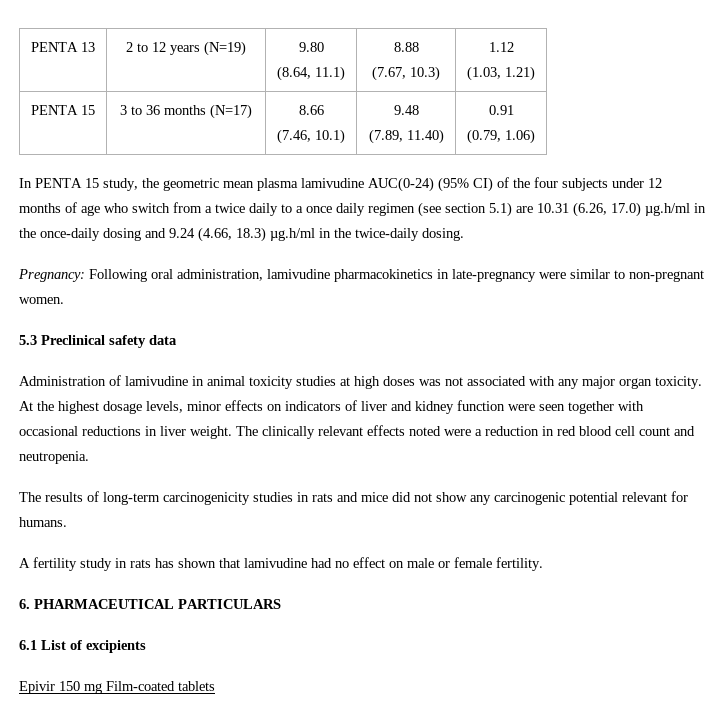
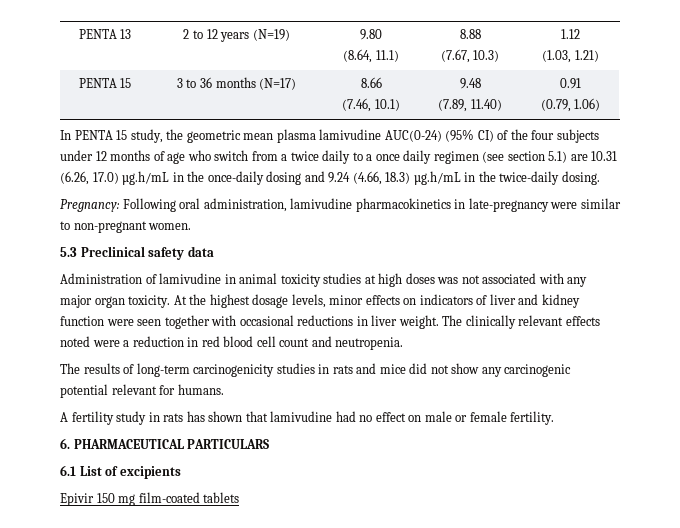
[645,203,690,216] µg.h/ml -> [122,171,170,185] µg.h/mL
[270,228,315,241] µg.h/ml -> [413,171,461,185] µg.h/mL
[106,681,175,691] Film-coated -> [138,492,200,503] film-coated

